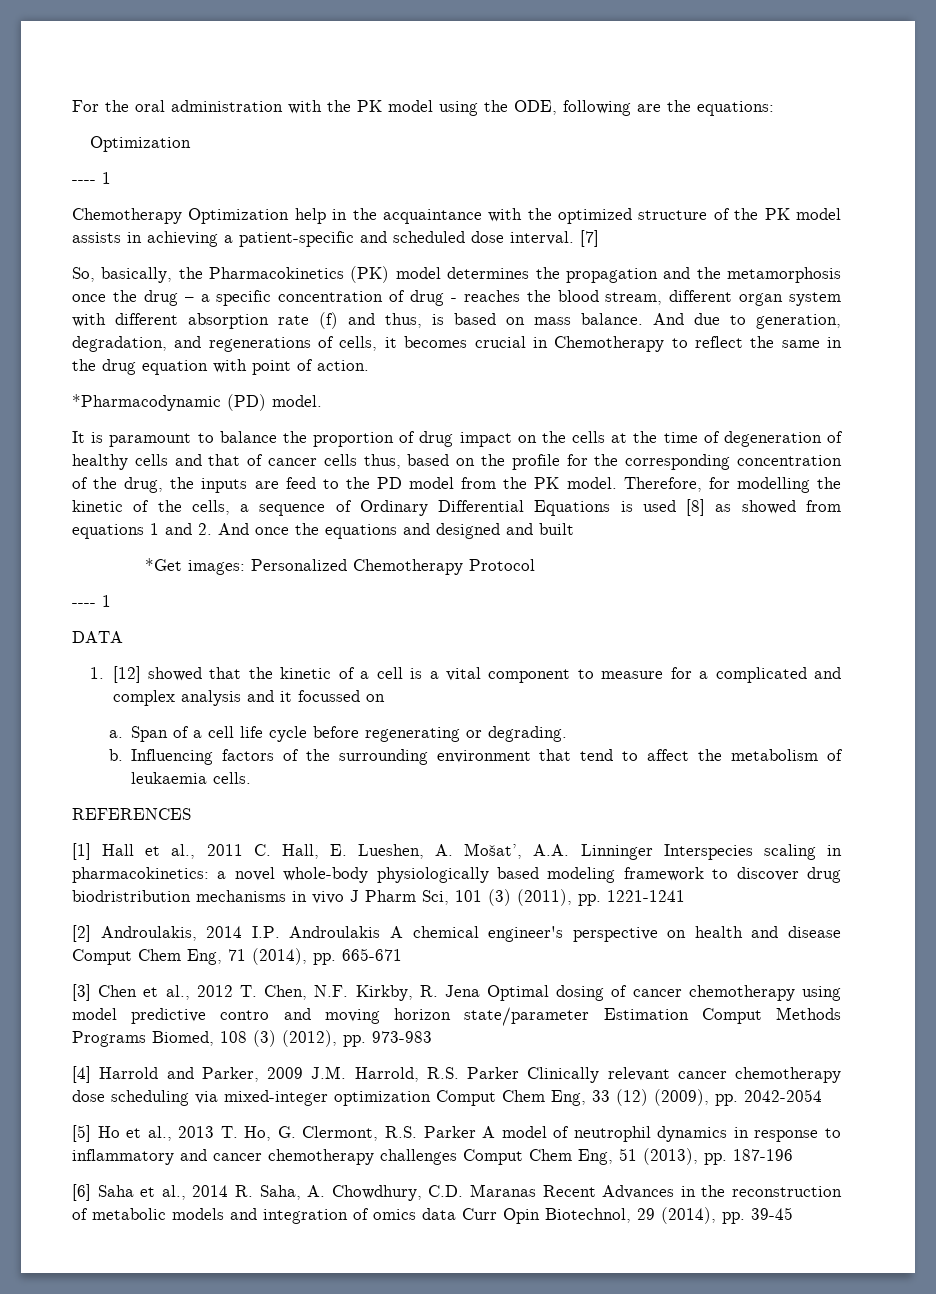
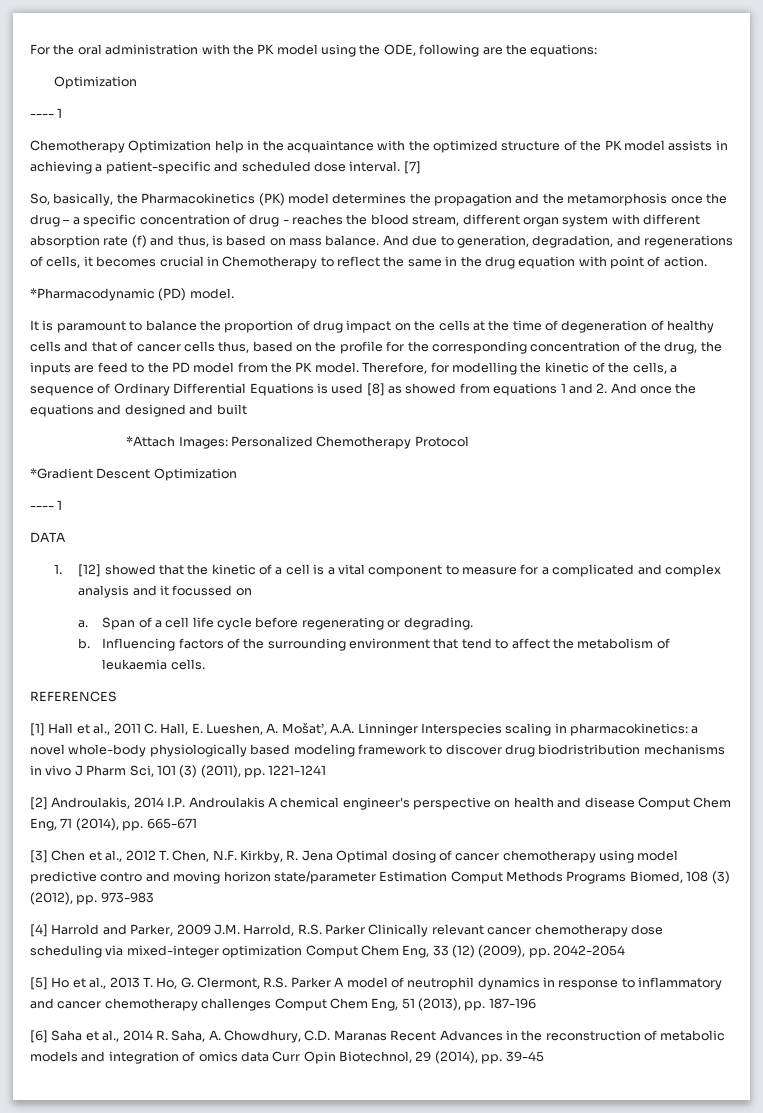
[145,558,246,575] *Get images: -> [126,436,228,449] *Attach Images:
(536, 565) none -> [30,468,237,481] // *Gradient Descent Optimization

